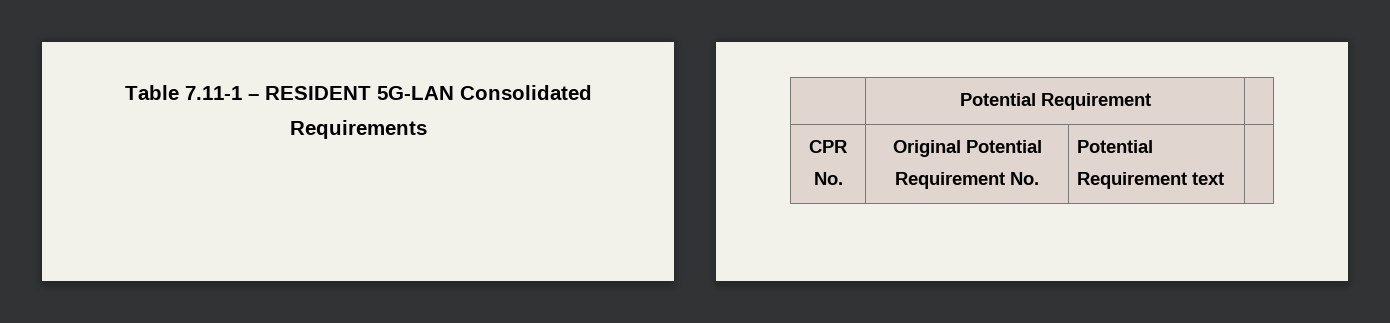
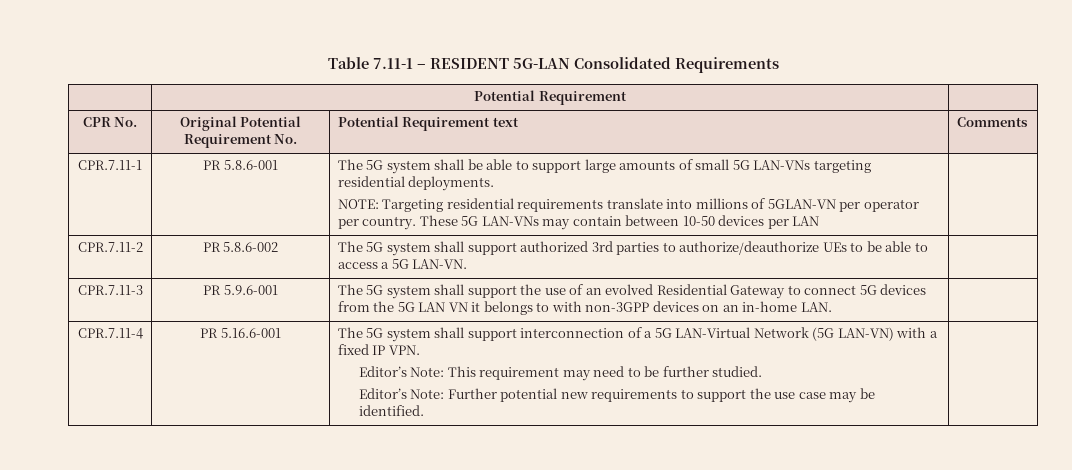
(1225, 178) none -> [956,117,1028,127] [78,160,142,170] [203,160,278,170] [337,159,871,174] [337,176,495,191] [337,198,919,212] [337,215,820,230] [77,242,143,252] [202,242,279,252] [337,241,928,256] [337,259,468,269] [77,285,143,295] [203,285,278,295] [337,284,927,299] [337,301,832,315] [77,328,143,339] [200,328,281,338] [337,327,938,342] [337,344,420,355] [358,366,763,381] [358,388,875,403] [358,405,424,416] | Comments // CPR.7.11-1 | PR 5.8.6-001 | The 5G system shall be able to support large amounts of small 5G LAN-VNs targeting residential deployments. // NOTE: Targeting residential requirements translate into millions of 5GLAN-VN per operator per country. These 5G LAN-VNs may contain between 10-50 devices per LAN | // CPR.7.11-2 | PR 5.8.6-002 | The 5G system shall support authorized 3rd parties to authorize/deauthorize UEs to be able to access a 5G LAN-VN. | // CPR.7.11-3 | PR 5.9.6-001 | The 5G system shall support the use of an evolved Residential Gateway to connect 5G devices from the 5G LAN VN it belongs to with non-3GPP devices on an in-home LAN. | // CPR.7.11-4 | PR 5.16.6-001 | The 5G system shall support interconnection of a 5G LAN-Virtual Network (5G LAN-VN) with a fixed IP VPN. // Editor’s Note: This requirement may need to be further studied. // Editor’s Note: Further potential new requirements to support the use case may be identified.

